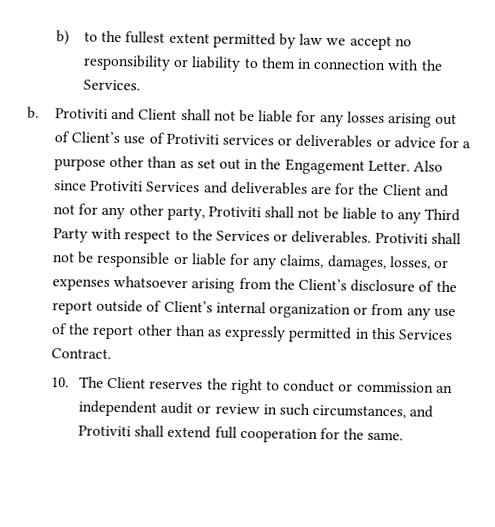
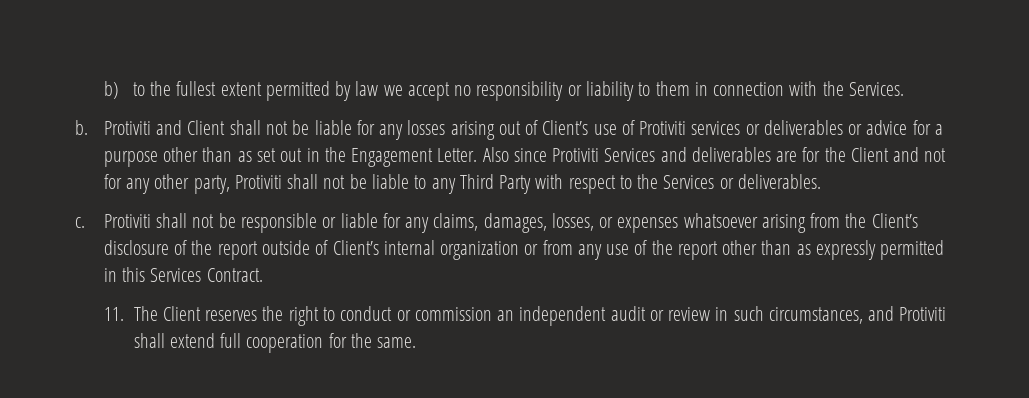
(372, 237) none -> [75,217,85,228] // c.
[51,377,70,388] 10. -> [103,307,124,321] 11.

